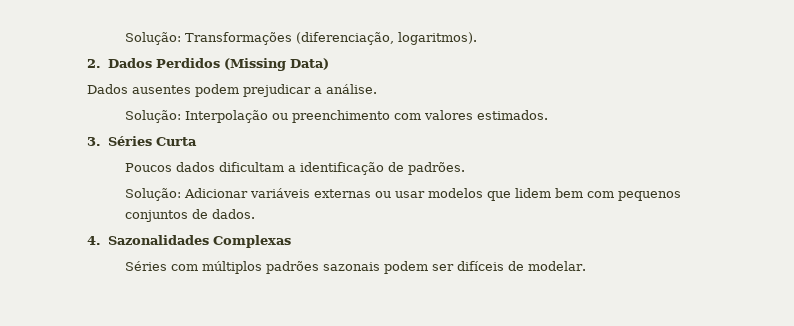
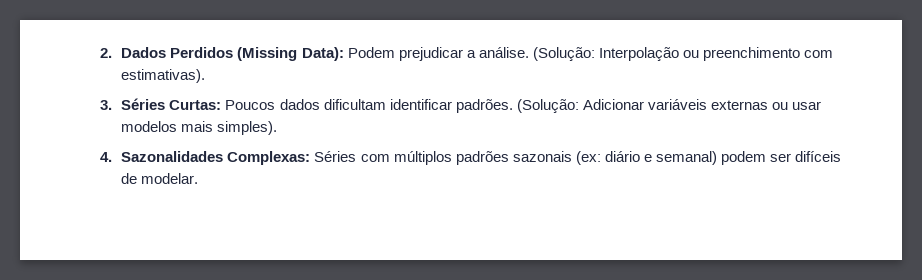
[125,32,478,45] [87,58,329,71] [87,84,240,97] Solução: Transformações (diferenciação, logaritmos). // 2. Dados Perdidos (Missing Data) // Dados ausentes podem -> [99,47,395,61] 2. Dados Perdidos (Missing Data): Podem
[125,110,182,123] // Solução: -> [532,47,595,61] (Solução:
[424,110,549,120] valores estimados. -> [121,69,206,83] estimativas).
[155,137,197,146] Curta // -> [169,100,222,110] Curtas:
[288,162,405,175] a identificação de -> [389,99,452,110] identificar
[125,188,182,201] // Solução: -> [516,99,579,113] (Solução:
[487,188,682,201] [125,209,256,222] que lidem bem com pequenos conjuntos de dados. -> [181,121,278,135] mais simples).
[212,235,291,248] Complexas // -> [227,151,311,165] Complexas:
(381, 266) none -> [575,151,717,165] (ex: diário e semanal)

